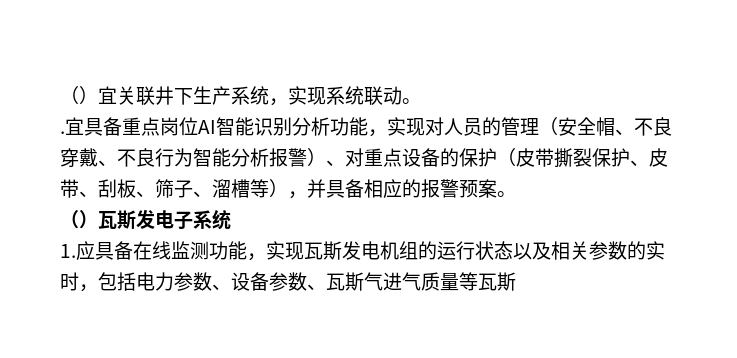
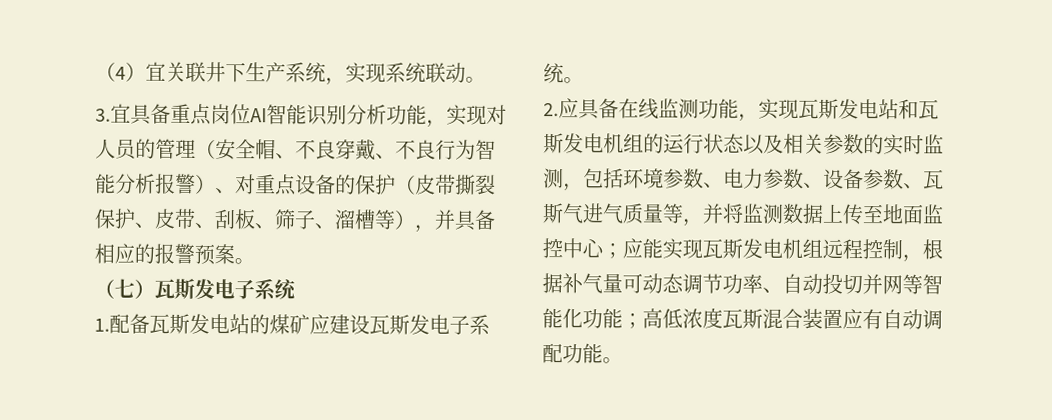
[60,86,79,105] （ -> [95,62,126,82] （4
[60,131,65,134] . -> [95,108,111,122] 3.
(79, 219) none -> [114,278,135,298] 七
(76, 251) none -> [109,313,490,335] [543,63,584,84] [543,103,559,117] 配备瓦斯发电站的煤矿应建设瓦斯发电子系统。 // 2.
(380, 250) none -> [878,99,939,120] [543,133,604,154] 站和瓦斯发电
[79,272,136,292] ，包括 -> [923,134,944,154] [543,168,724,192] 监测，包括环境参数、
[478,272,516,291] 瓦斯 -> [682,203,944,227] [542,238,943,263] [542,273,943,295] [542,307,943,330] [542,343,623,364] ，并将监测数据上传至地面监控中心；应能实现瓦斯发电机组远程控制，根据补气量可动态调节功率、自动投切并网等智能化功能；高低浓度瓦斯混合装置应有自动调配功能。

